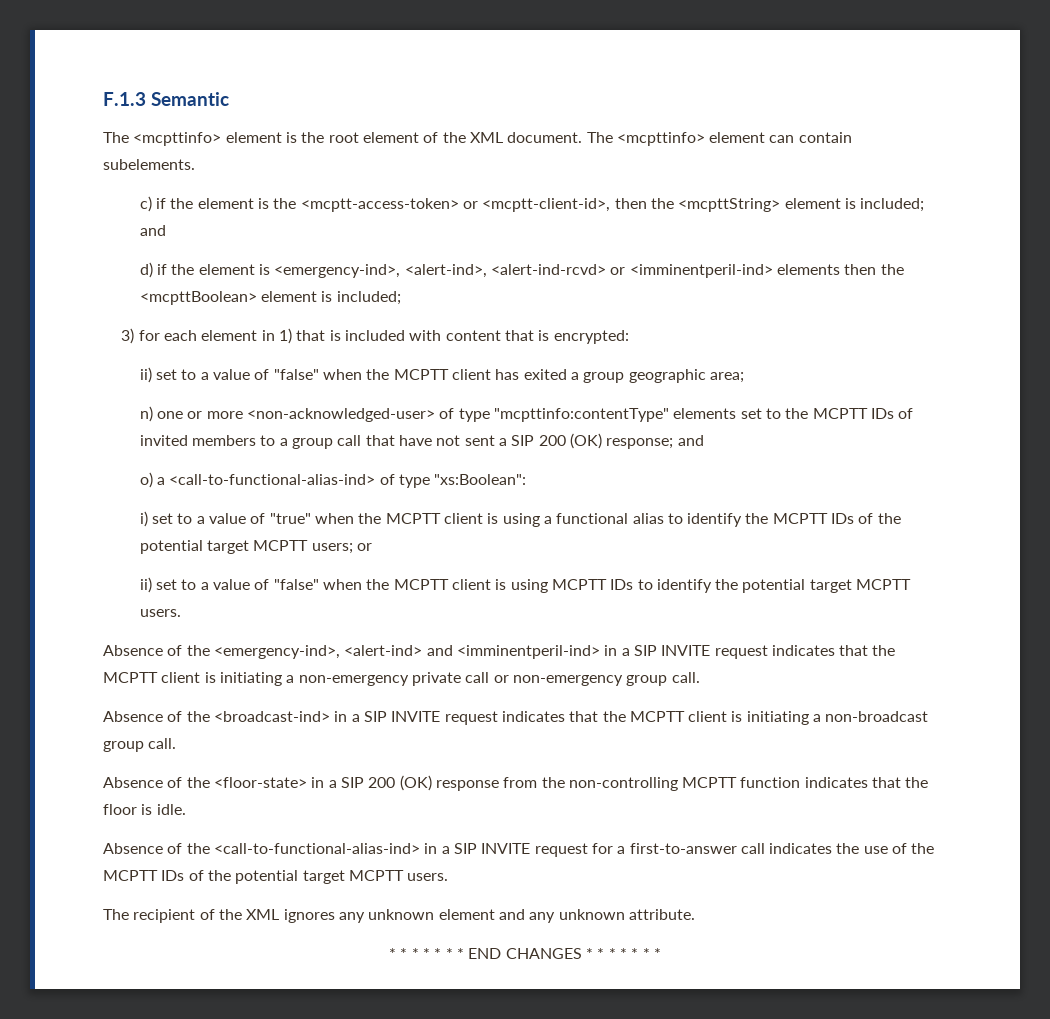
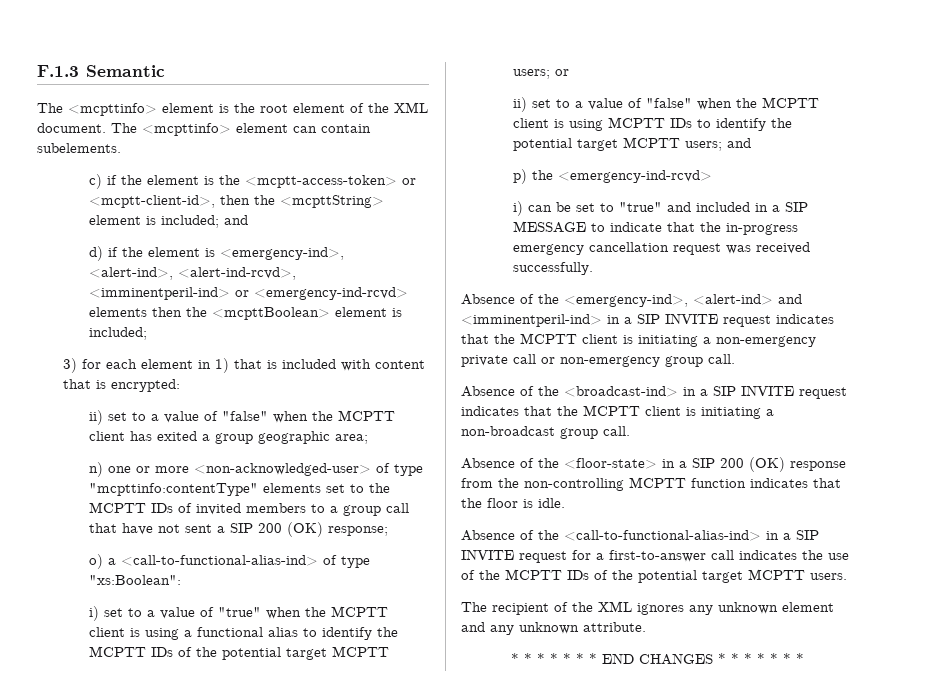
[490,264,773,278] <alert-ind-rcvd> or <imminentperil-ind> -> [178,267,297,280] [89,287,409,300] <alert-ind-rcvd>, <imminentperil-ind> or <emergency-ind-rcvd>
[677,435,704,446] and -> (389, 531) none
[139,609,181,617] users. -> [685,138,752,151] [513,169,713,184] [513,201,809,216] [513,221,799,235] [513,242,811,255] [513,262,594,275] users; and // p) the <emergency-ind-rcvd> // i) can be set to "true" and included in a SIP MESSAGE to indicate that the in-progress emergency cancellation request was received successfully.

